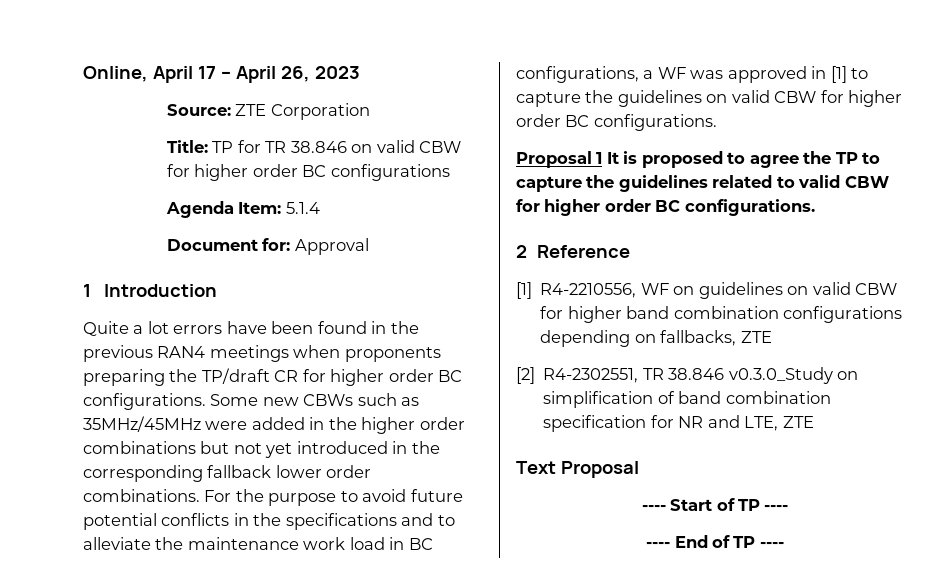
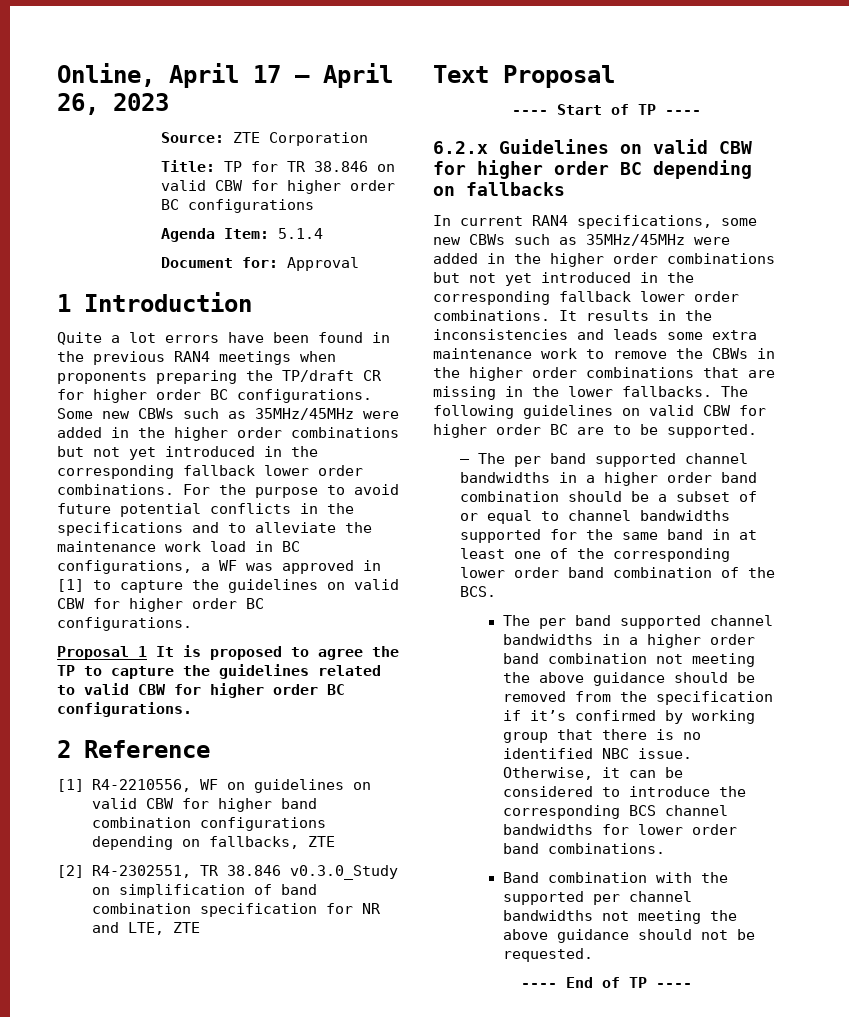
(789, 508) none -> [433,139,752,154] [433,160,752,179] [433,182,565,196] [433,215,757,229] [433,234,730,246] [433,253,775,267] [433,272,694,286] [433,291,739,305] [433,310,712,321] [433,329,757,340] [433,348,775,359] [433,367,775,381] [433,386,748,400] [433,405,766,419] [433,424,757,438] [459,453,748,467] [459,472,757,486] [459,491,757,502] [459,510,730,524] [459,529,757,543] [459,548,730,562] [459,567,775,578] [459,586,496,597] [502,615,773,629] [502,634,755,648] [502,653,755,667] [502,672,755,686] [502,691,773,705] [502,710,755,724] [502,729,701,743] [502,748,692,759] [502,767,683,780] [502,786,746,797] [502,805,728,819] [502,824,737,835] [502,843,665,854] [502,872,728,883] [502,891,692,905] [502,910,737,924] [502,929,755,943] [502,948,593,962] // 6.2.x Guidelines on valid CBW for higher order BC depending on fallbacks // In current RAN4 specifications, some new CBWs such as 35MHz/45MHz were added in the higher order combinations but not yet introduced in the corresponding fallback lower order combinations. It results in the inconsistencies and leads some extra maintenance work to remove the CBWs in the higher order combinations that are missing in the lower fallbacks. The following guidelines on valid CBW for higher order BC are to be supported. // – The per band supported channel bandwidths in a higher order band combination should be a subset of or equal to channel bandwidths supported for the same band in at least one of the corresponding lower order band combination of the BCS. // The per band supported channel bandwidths in a higher order band combination not meeting the above guidance should be removed from the specification if it’s confirmed by working group that there is no identified NBC issue. Otherwise, it can be considered to introduce the corresponding BCS channel bandwidths for lower order band combinations. // Band combination with the supported per channel bandwidths not meeting the above guidance should not be requested.

